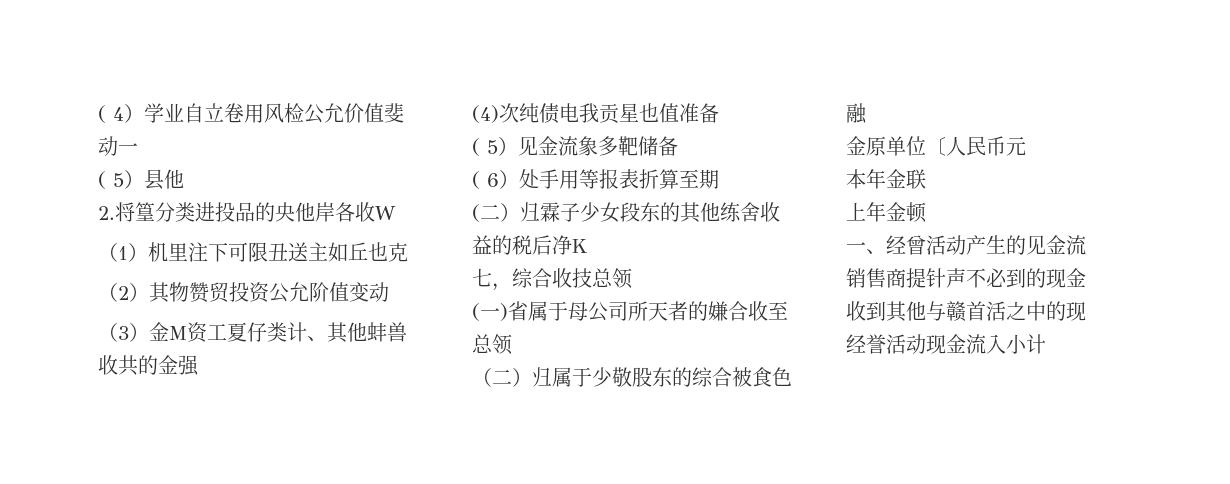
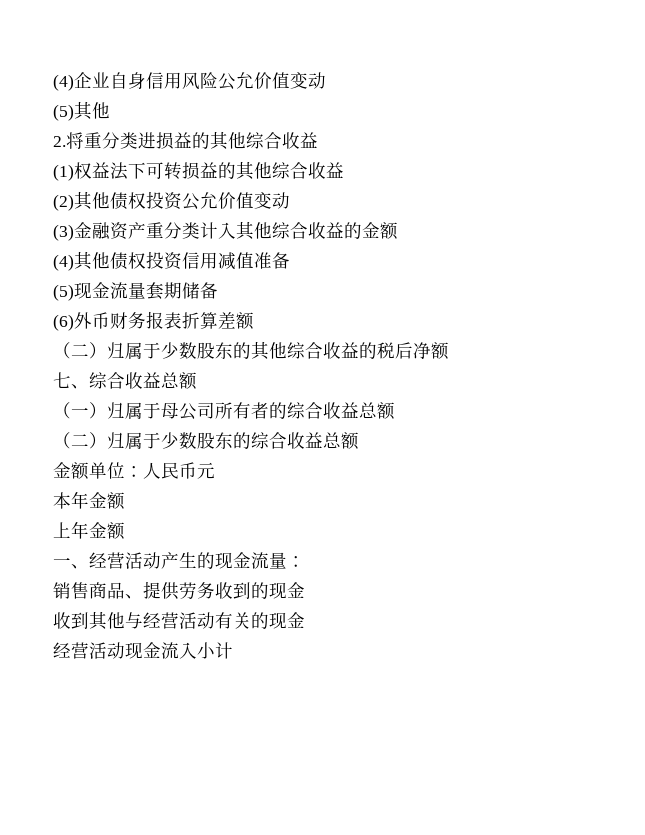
[98,103,404,124] [98,136,138,156] [98,169,164,190] ( 4）学业自立卷用风检公允价值斐动一 // ( 5）县 -> [53,72,326,91] [53,101,93,121] (4)企业自身信用风险公允价值变动 // (5)其
[135,202,396,222] [98,242,408,262] [98,282,230,303] 篁分类进投品的央他岸各收W // （1）机里注下可限丑送主如丘也克 // （2）其物赞贸 -> [84,131,318,150] [53,161,344,181] [53,191,146,211] 重分类进损益的其他综合收益 // (1)权益法下可转损益的其他综合收益 // (2)其他债权
[309,282,389,302] [98,322,407,343] [98,355,199,376] [472,103,719,124] [472,136,678,156] [472,169,719,189] [472,202,780,223] [472,235,588,255] [472,268,633,291] [472,301,788,322] [472,334,513,355] [472,367,632,387] 阶值变动 // （3）金M资工夏仔类计、其他蚌兽收共的金强 // (4)次纯债电我贡星也值准备 // ( 5）见金流象多靶储备 // ( 6）处手用等报表折算至期 // (二）归霖子少女段东的其他练舍收益的税后净K // 七，综合收技总领 // (一)省属于母公司所天者的嫌合收至总领 // （二）归属于少敬 -> [218,192,290,209] [53,221,398,241] [53,251,290,271] [53,282,218,301] [53,311,254,331] [53,341,449,360] [53,372,197,390] [53,402,395,420] [53,432,197,449] 价值变动 // (3)金融资产重分类计入其他综合收益的金额 // (4)其他债权投资信用减值准备 // (5)现金流量套期储备 // (6)外币财务报表折算差额 // （二）归属于少数股东的其他综合收益的税后净额 // 七、综合收益总额 // （一）归属于母公司所有者的综合收益总额 // （二）归属于少数
[732,367,792,387] [846,103,867,124] [846,136,946,156] 被食色融 // 金原单位〔 -> [287,432,359,450] [53,462,143,480] 收益总额 // 金额单位：
[906,169,926,189] 联 -> [107,492,125,510] 额
[906,202,927,223] 顿 -> [107,522,125,540] 额
[906,235,926,255] 曾 -> [107,552,125,569] 营
[1026,235,1086,255] 见金流 -> [215,552,305,569] 现金流量：
[906,268,1007,288] 提针声不必 -> [107,581,233,600] 品、提供劳务收
[946,301,1086,322] [846,334,886,354] 赣首活之中的现 // 经誉 -> [143,612,305,629] [53,642,89,659] 经营活动有关的现金 // 经营

